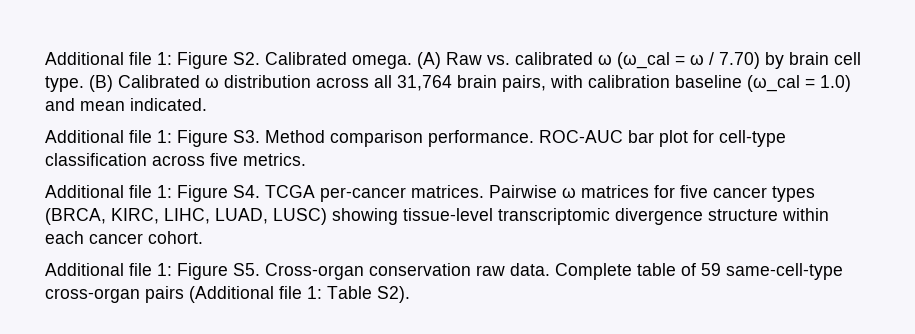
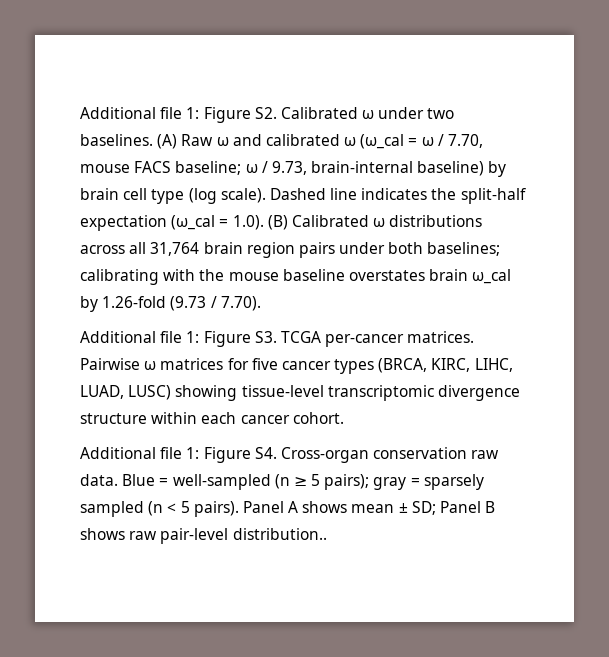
[352,52,510,69] omega. (A) Raw vs. -> [362,107,455,119] [80,134,262,149] ω under two baselines. (A) Raw ω and
[719,52,861,69] [45,76,84,92] 7.70) by brain cell type. -> [448,134,484,148] [80,161,507,177] [80,188,526,204] [80,215,264,231] 7.70, mouse FACS baseline; ω / 9.73, brain-internal baseline) by brain cell type (log scale). Dashed line indicates the split-half expectation (ω_cal = 1.0).
[224,75,311,88] distribution -> [389,215,483,227] distributions
[502,75,851,92] [45,98,207,111] pairs, with calibration baseline (ω_cal = 1.0) and mean indicated. -> [246,242,501,258] [80,269,512,285] [80,296,261,312] region pairs under both baselines; calibrating with the mouse baseline overstates brain ω_cal by 1.26-fold (9.73 / 7.70).
[265,130,786,147] [45,153,306,166] [45,185,260,202] Method comparison performance. ROC-AUC bar plot for cell-type classification across five metrics. // Additional file 1: Figure S4. -> (277, 337) none
[233,263,260,276] S5. -> [254,447,277,459] S4.
[555,263,843,280] [45,286,410,303] Complete table of 59 same-cell-type cross-organ pairs (Additional file 1: Table S2). -> [122,474,484,490] [80,501,496,517] [80,528,327,544] Blue = well-sampled (n ≥ 5 pairs); gray = sparsely sampled (n < 5 pairs). Panel A shows mean ± SD; Panel B shows raw pair-level distribution..

